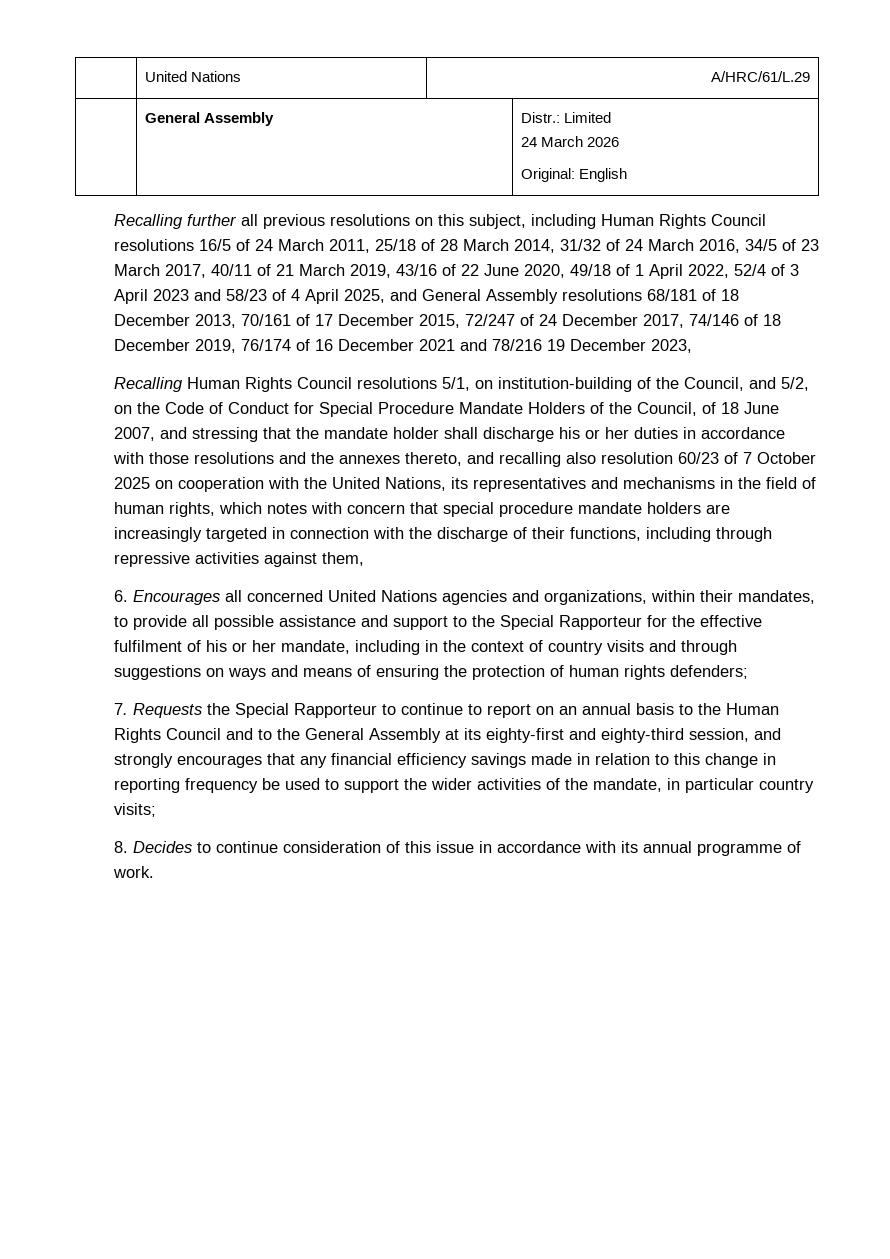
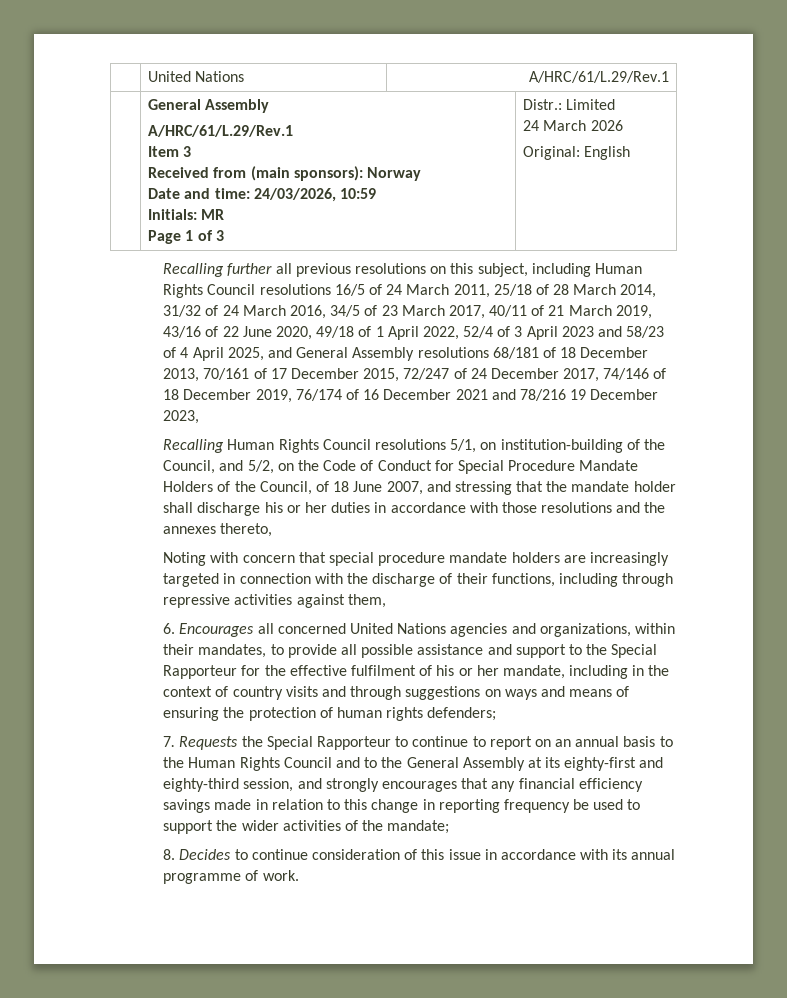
[711,71,811,82] [144,112,274,126] A/HRC/61/L.29 // | General Assembly -> [528,71,669,83] [148,99,270,113] [148,125,294,137] [148,146,192,157] [148,166,422,181] [148,188,377,202] [148,209,225,220] [148,230,224,244] A/HRC/61/L.29/Rev.1 // | General Assembly // A/HRC/61/L.29/Rev.1 // Item 3 // Received from (main sponsors): Norway // Date and time: 24/03/2026, 10:59 // Initials: MR // Page 1 of 3
[466,452,816,467] [113,477,816,492] [113,502,307,517] and recalling also resolution 60/23 of 7 October 2025 on cooperation with the United Nations, its representatives and mechanisms in the field of human rights, which notes -> [163,552,207,566] // Noting
[592,778,814,793] [113,803,156,817] mandate, in particular country visits; -> [387,820,450,834] mandate;

